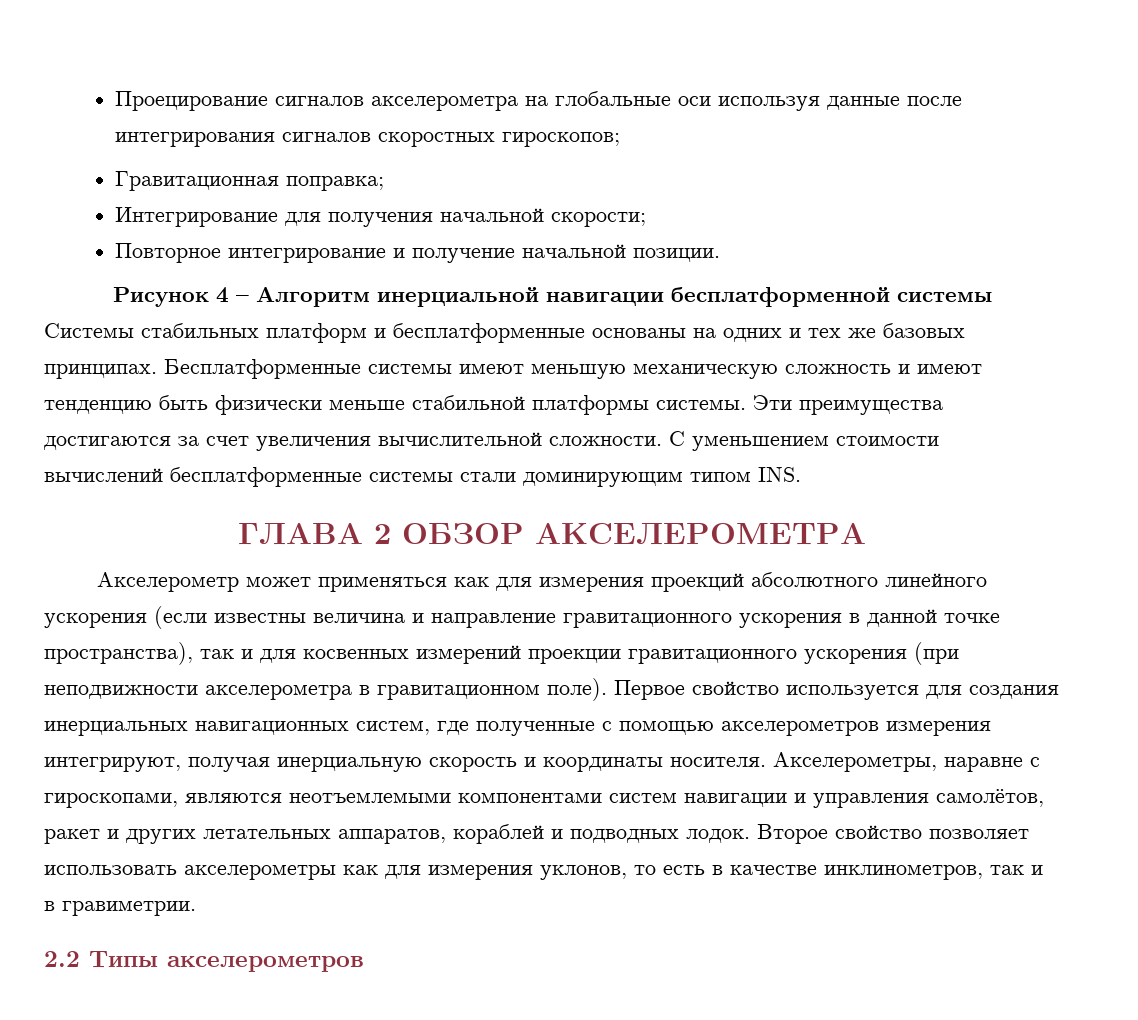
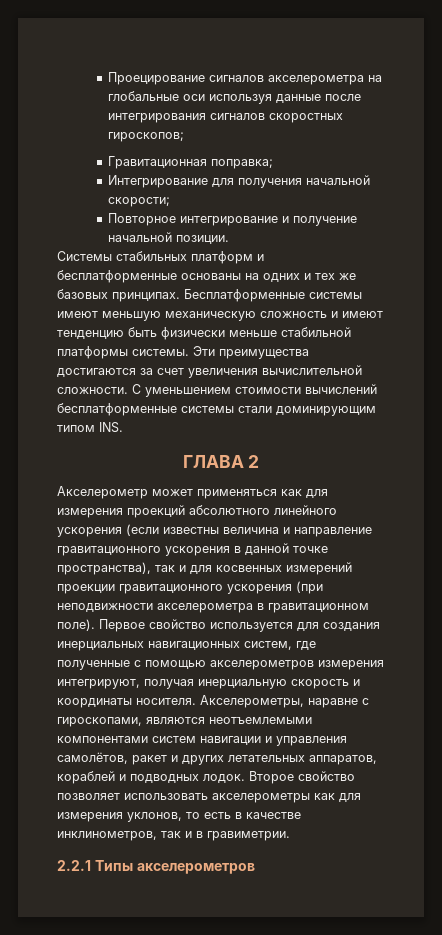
[112,287,992,307] // Рисунок 4 – Алгоритм инерциальной навигации бесплатформенной системы -> (229, 239) none
[402,523,866,545] ОБЗОР АКСЕЛЕРОМЕТРА -> (260, 461) none
[44,951,80,967] 2.2 -> [57,860,91,871] 2.2.1

